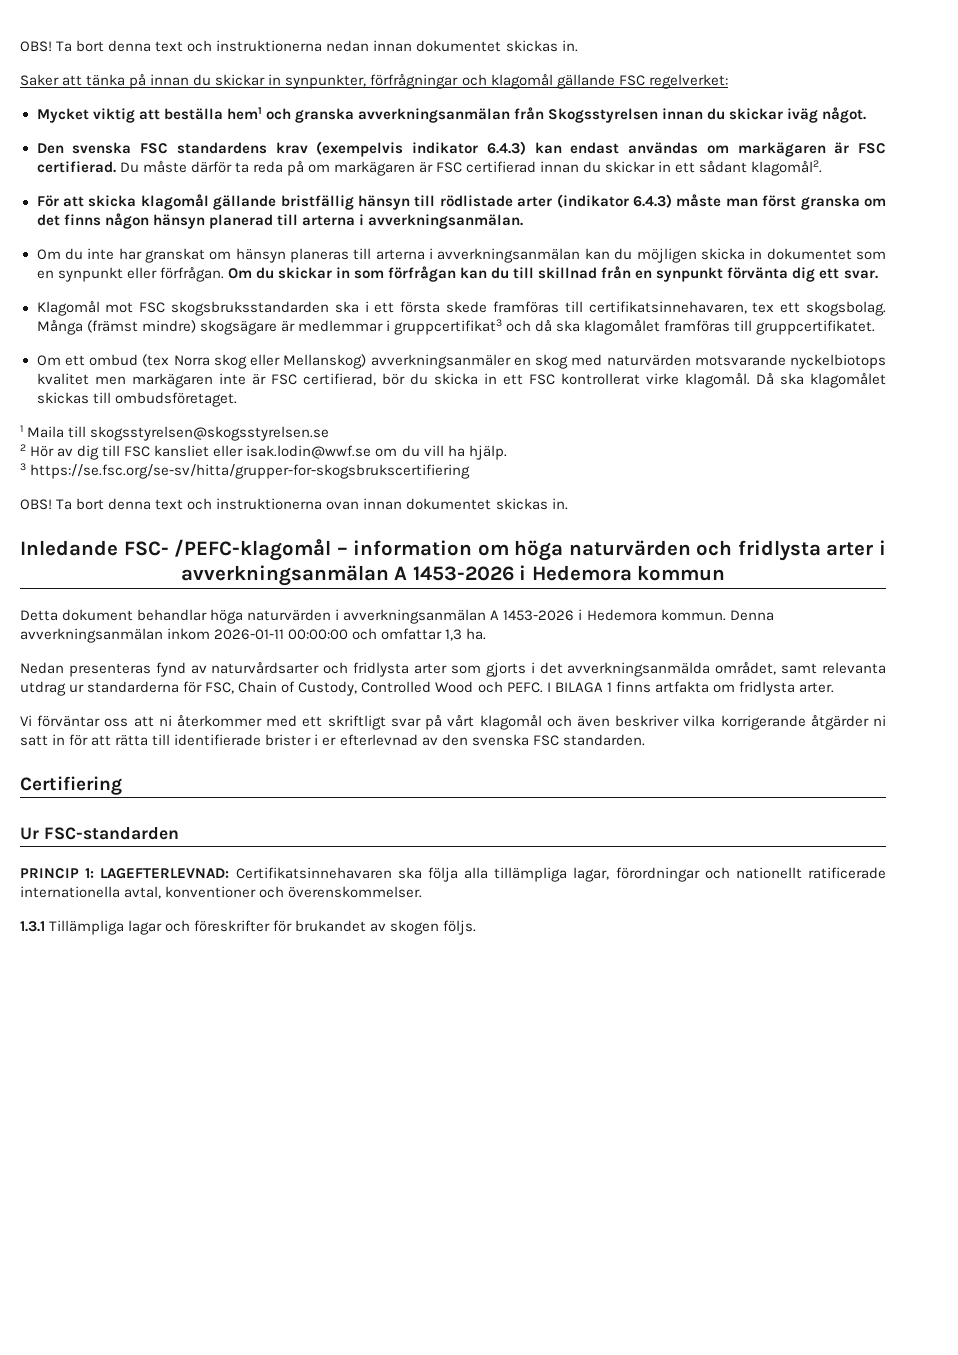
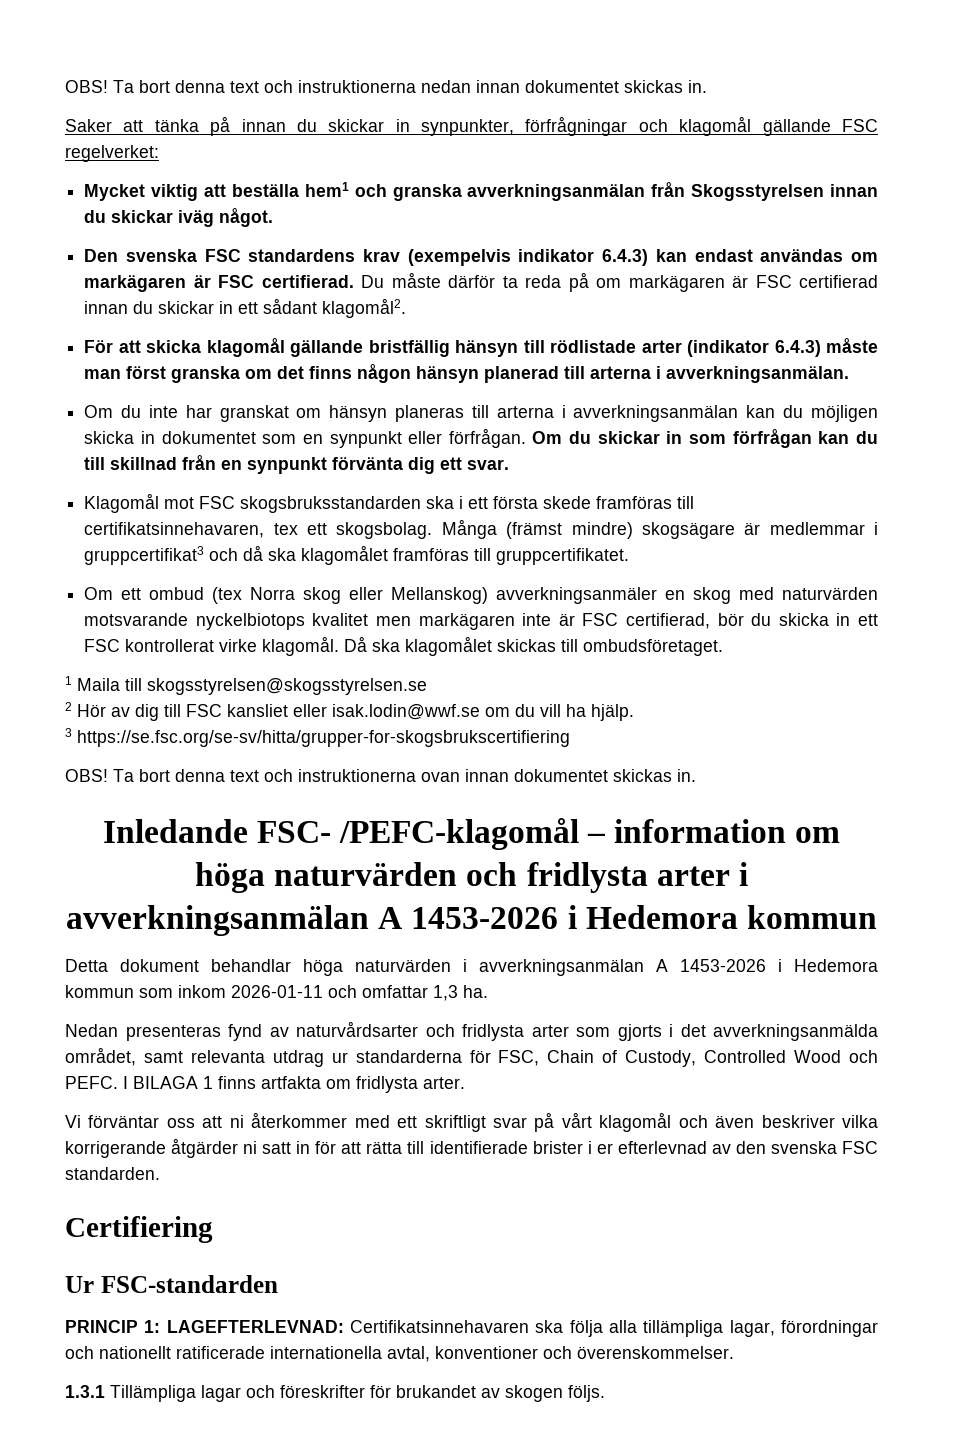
[660,609,774,621] [20,628,163,643] kommun. Denna avverkningsanmälan -> [65,985,173,998] kommun som
[288,629,349,640] 00:00:00 -> (323, 991) none

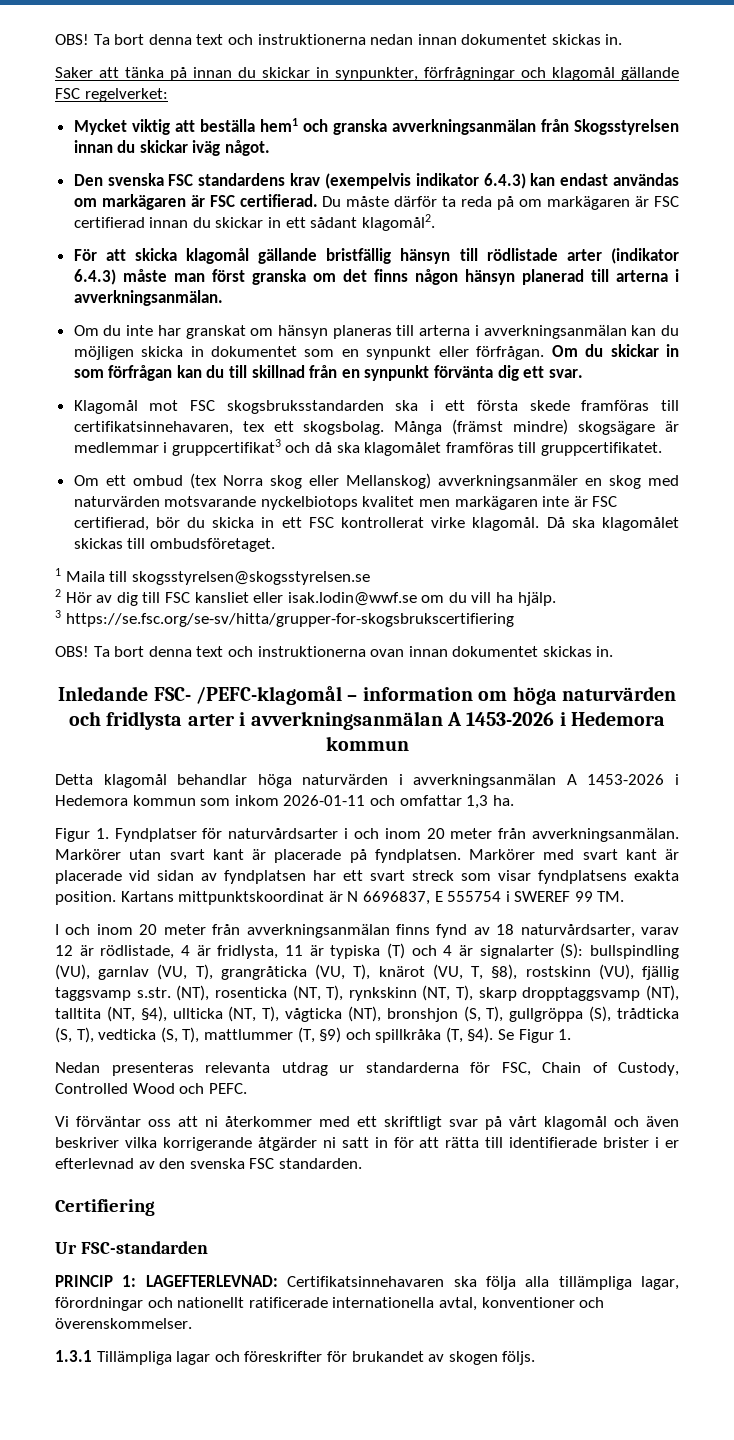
[120,959,199,972] dokument -> [103,774,167,788] klagomål
[65,1021,878,1041] [65,1047,183,1066] Nedan presenteras fynd av naturvårdsarter och fridlysta arter som gjorts i det avverkningsanmälda området, samt -> [55,828,679,842] [55,849,679,863] [55,870,679,884] [55,891,625,905] [55,924,679,938] [55,943,680,959] [55,964,679,980] [55,985,679,1001] [55,1006,679,1022] [55,1027,572,1043] [55,1062,194,1076] Figur 1. Fyndplatser för naturvårdsarter i och inom 20 meter från avverkningsanmälan. Markörer utan svart kant är placerade på fyndplatsen. Markörer med svart kant är placerade vid sidan av fyndplatsen har ett svart streck som visar fyndplatsens exakta position. Kartans mittpunktskoordinat är N 6696837, E 555754 i SWEREF 99 TM. // I och inom 20 meter från avverkningsanmälan finns fynd av 18 naturvårdsarter, varav 12 är rödlistade, 4 är fridlysta, 11 är typiska (T) och 4 är signalarter (S): bullspindling (VU), garnlav (VU, T), grangråticka (VU, T), knärot (VU, T, §8), rostskinn (VU), fjällig taggsvamp s.str. (NT), rosenticka (NT, T), rynkskinn (NT, T), skarp dropptaggsvamp (NT), talltita (NT, §4), ullticka (NT, T), vågticka (NT), bronshjon (S, T), gullgröppa (S), trådticka (S, T), vedticka (S, T), mattlummer (T, §9) och spillkråka (T, §4). Se Figur 1. // Nedan presenteras
[123,1076,465,1093] I BILAGA 1 finns artfakta om fridlysta arter. -> (247, 1088) none

